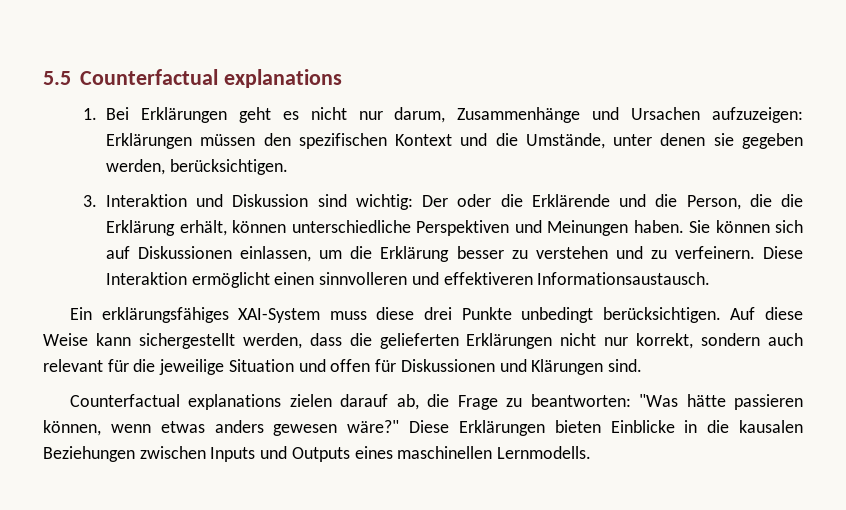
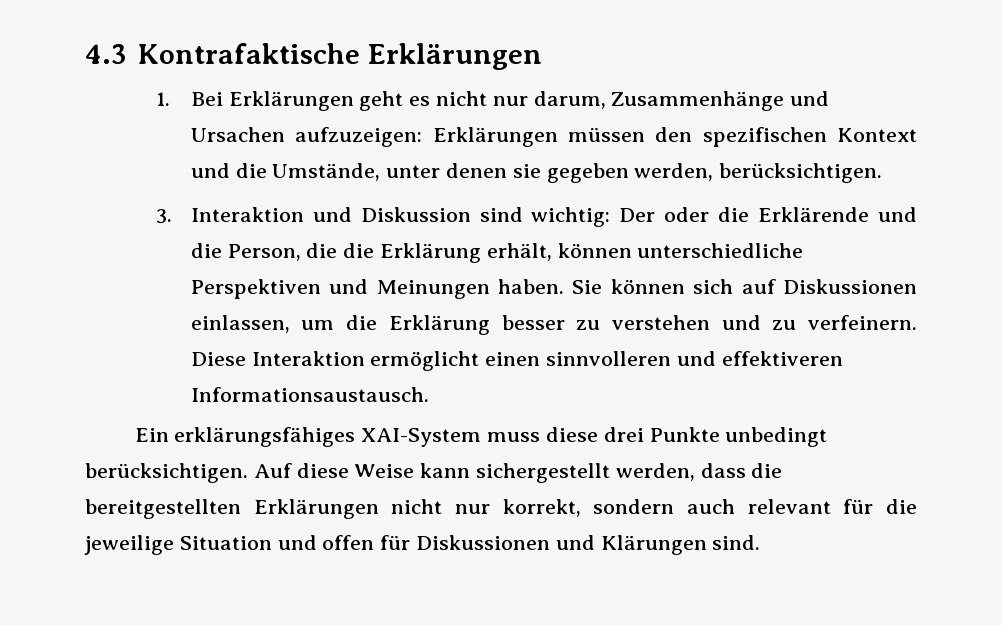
[43,69,342,88] 5.5 Counterfactual explanations -> [85,43,542,70] 4.3 Kontrafaktische Erklärungen
[379,333,459,349] gelieferten -> [85,499,241,519] bereitgestellten
[69,394,803,410] [43,420,804,436] [43,446,592,462] // Counterfactual explanations zielen darauf ab, die Frage zu beantworten: "Was hätte passieren können, wenn etwas anders gewesen wäre?" Diese Erklärungen bieten Einblicke in die kausalen Beziehungen zwischen Inputs und Outputs eines maschinellen Lernmodells. -> (761, 542) none

